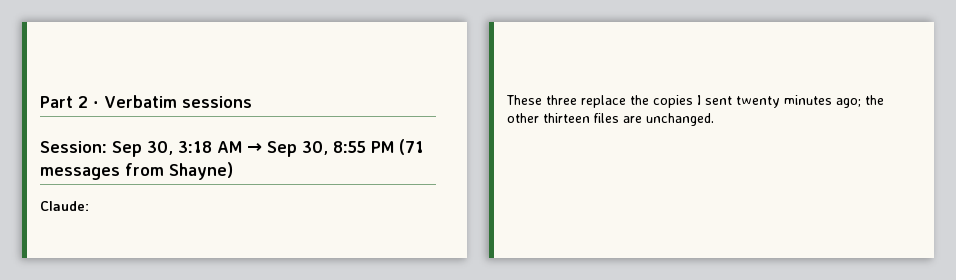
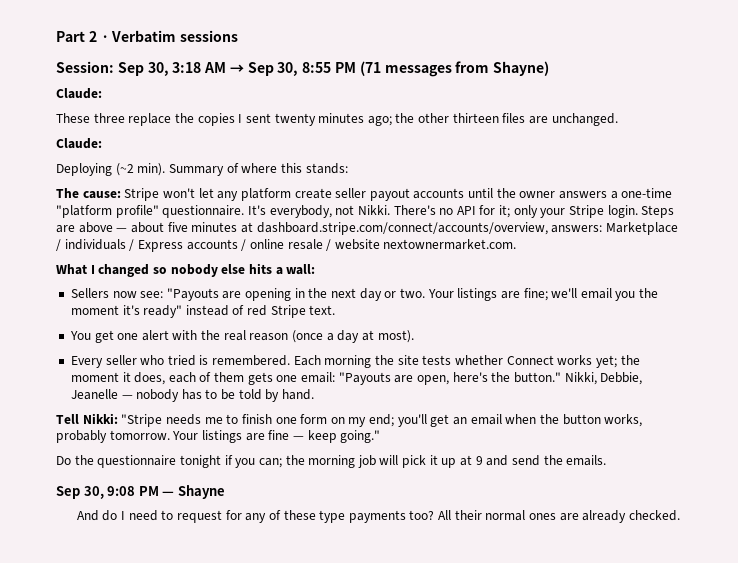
(714, 119) none -> [56,138,102,149] [56,163,348,176] [56,188,673,201] [56,205,675,218] [56,222,678,235] [56,239,517,252] [56,263,316,277] [70,288,659,301] [70,305,336,318] [69,330,414,343] [70,355,640,368] [70,372,643,385] [70,389,315,402] [56,413,643,427] [56,430,381,443] [56,455,607,468] [56,485,225,499] [76,510,680,523] // Claude: // Deploying (~2 min). Summary of where this stands: // The cause: Stripe won't let any platform create seller payout accounts until the owner answers a one-time "platform profile" questionnaire. It's everybody, not Nikki. There's no API for it; only your Stripe login. Steps are above — about five minutes at dashboard.stripe.com/connect/accounts/overview, answers: Marketplace / individuals / Express accounts / online resale / website nextownermarket.com. // What I changed so nobody else hits a wall: // Sellers now see: "Payouts are opening in the next day or two. Your listings are fine; we'll email you the moment it's ready" instead of red Stripe text. // You get one alert with the real reason (once a day at most). // Every seller who tried is remembered. Each morning the site tests whether Connect works yet; the moment it does, each of them gets one email: "Payouts are open, here's the button." Nikki, Debbie, Jeanelle — nobody has to be told by hand. // Tell Nikki: "Stripe needs me to finish one form on my end; you'll get an email when the button works, probably tomorrow. Your listings are fine — keep going." // Do the questionnaire tonight if you can; the morning job will pick it up at 9 and send the emails. // Sep 30, 9:08 PM — Shayne // And do I need to request for any of these type payments too? All their normal ones are already checked.

